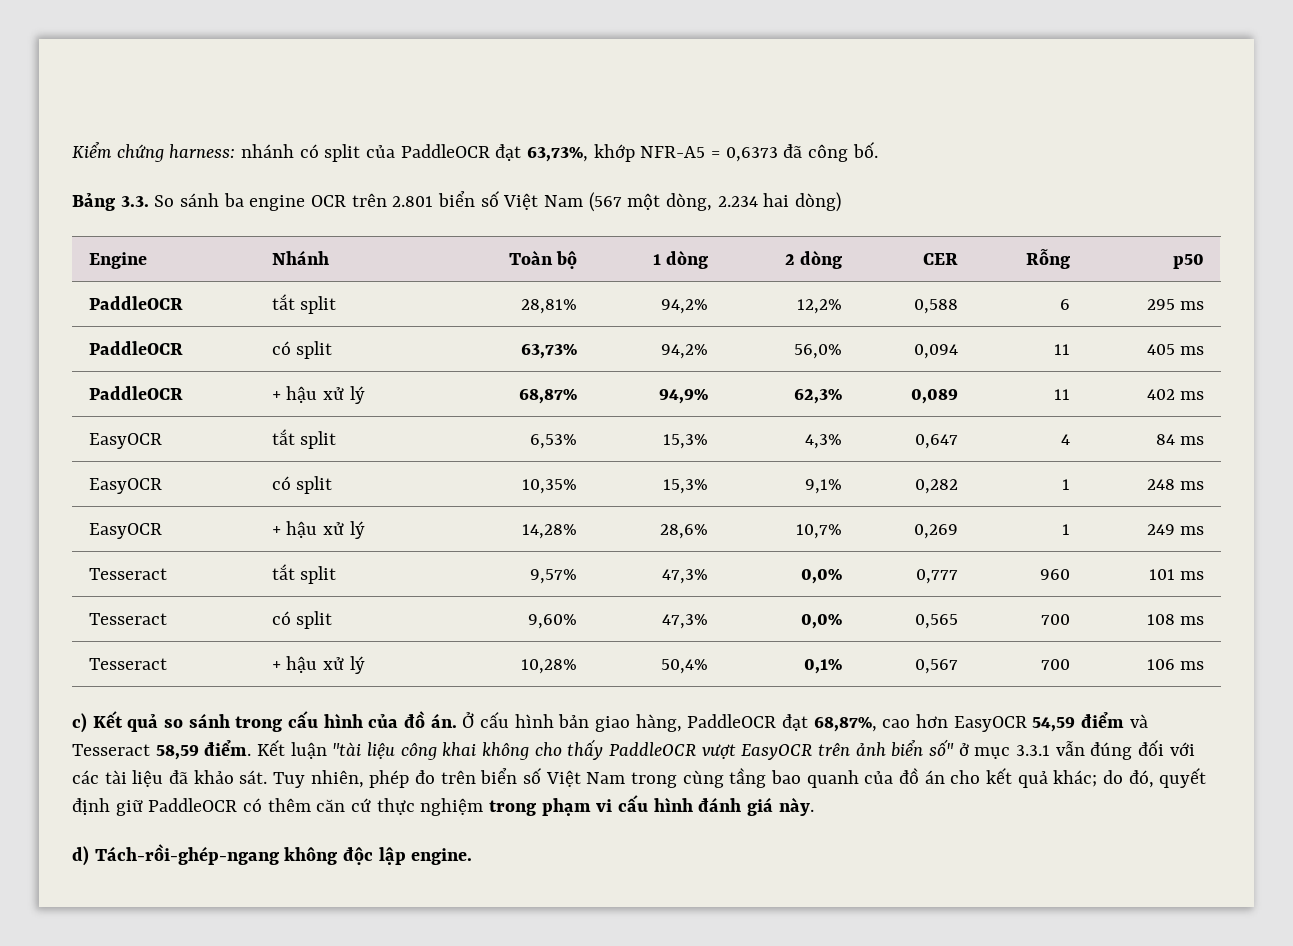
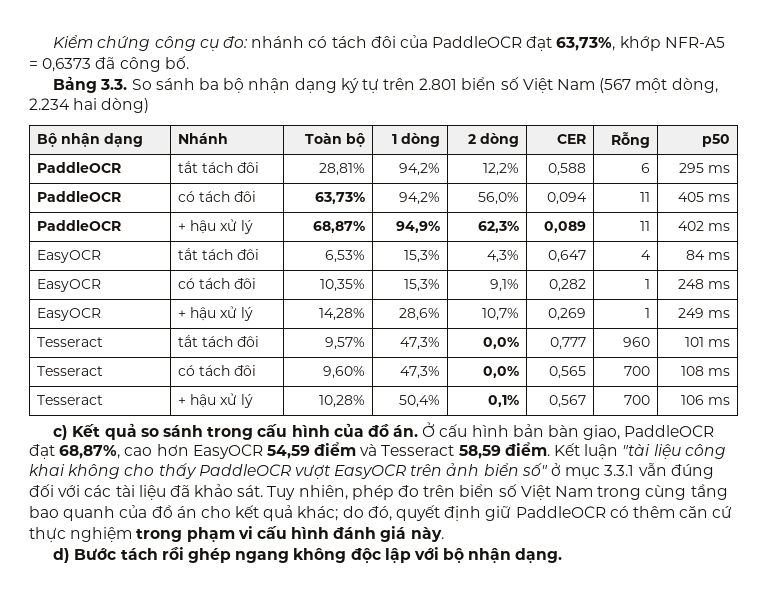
[169,144,361,162] harness: nhánh có split -> [154,36,396,51] công cụ đo: nhánh có tách đôi
[249,195,347,211] engine OCR -> [223,78,379,93] bộ nhận dạng ký tự
[88,252,147,269] Engine -> [37,133,144,147] Bộ nhận dạng
[300,296,337,314] split -> [202,162,260,173] tách đôi
[296,341,333,359] split -> [199,191,257,202] tách đôi
[300,431,337,449] split -> [202,249,260,260] tách đôi
[296,476,333,494] split -> [199,278,257,289] tách đôi
[300,566,337,584] split -> [202,336,260,347] tách đôi
[296,611,333,629] split -> [199,365,257,376] tách đôi
[595,714,682,732] giao hàng, -> [548,425,621,440] bàn giao,
[94,844,473,865] Tách-rồi-ghép-ngang không độc lập engine. -> [74,547,563,564] Bước tách rồi ghép ngang không độc lập với bộ nhận dạng.

